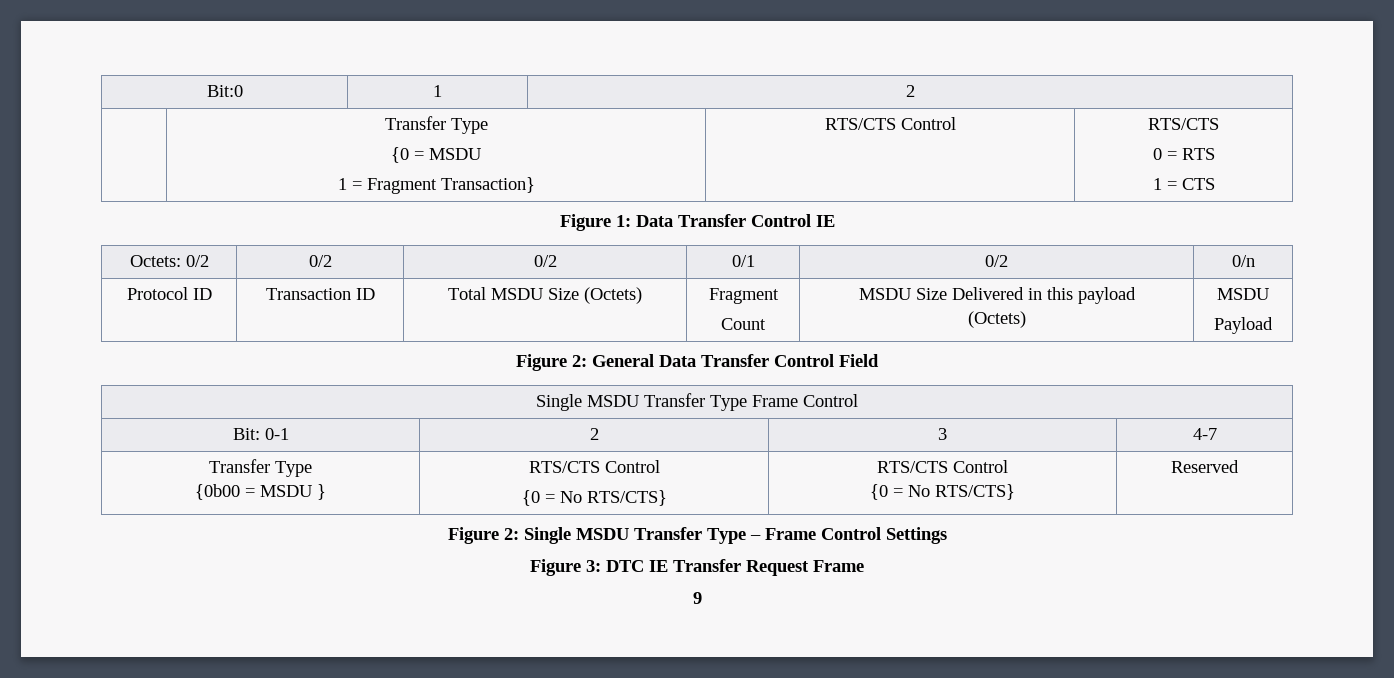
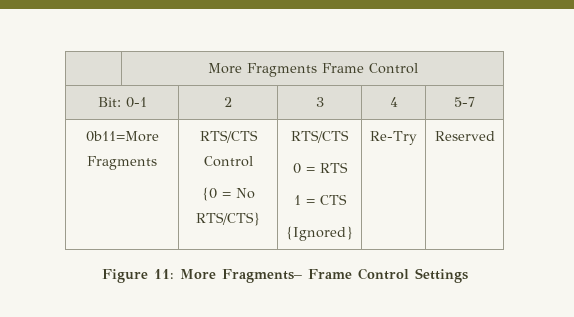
[206,85,243,97] [433,85,442,97] [905,85,915,97] [384,116,488,134] [391,147,481,163] [337,177,535,194] [824,117,956,130] Bit:0 | 1 | 2 // | Transfer Type // {0 = MSDU // 1 = Fragment Transaction} | RTS/CTS Control -> [207,63,418,77] [97,97,147,108] [224,97,232,107] [315,97,324,107] [389,97,398,107] [454,97,475,107] [85,131,159,142] [87,156,157,170] [199,130,258,143] [203,156,253,167] [201,187,255,201] [196,212,260,226] | More Fragments Frame Control // Bit: 0-1 | 2 | 3 | 4 | 5-7 // 0b11=More Fragments | RTS/CTS Control // {0 = No RTS/CTS}
[559,214,835,231] [129,255,209,267] [308,255,332,267] [533,255,557,267] [731,255,755,267] [985,255,1009,267] [1231,255,1255,267] [126,287,212,300] [265,288,375,300] [448,287,642,304] [708,288,779,304] [721,318,766,330] [858,287,1136,304] [967,311,1026,328] [1217,288,1269,300] [1214,317,1273,334] [516,354,879,371] [536,393,858,411] [232,428,289,440] [589,428,599,440] [938,428,948,440] [1192,428,1217,440] [209,459,312,477] [195,484,326,500] [528,460,660,473] [521,490,667,506] [877,460,1009,473] [870,484,1016,500] [1171,460,1239,473] [447,527,947,544] [530,559,864,576] [692,592,702,604] // Figure 1: Data Transfer Control IE // Octets: 0/2 | 0/2 | 0/2 | 0/1 | 0/2 | 0/n // Protocol ID | Transaction ID | Total MSDU Size (Octets) | Fragment // Count | MSDU Size Delivered in this payload // (Octets) | MSDU // Payload // Figure 2: General Data Transfer Control Field // Single MSDU Transfer Type Frame Control // Bit: 0-1 | 2 | 3 | 4-7 // Transfer Type // {0b00 = MSDU } | RTS/CTS Control // {0 = No RTS/CTS} | RTS/CTS Control // {0 = No RTS/CTS} | Reserved // Figure 2: Single MSDU Transfer Type – Frame Control Settings // Figure 3: DTC IE Transfer Request Frame // 9 -> [286,226,353,241] [370,131,418,145] [434,131,495,141] [101,268,468,283] // {Ignored} | Re-Try | Reserved // Figure 11: More Fragments– Frame Control Settings

